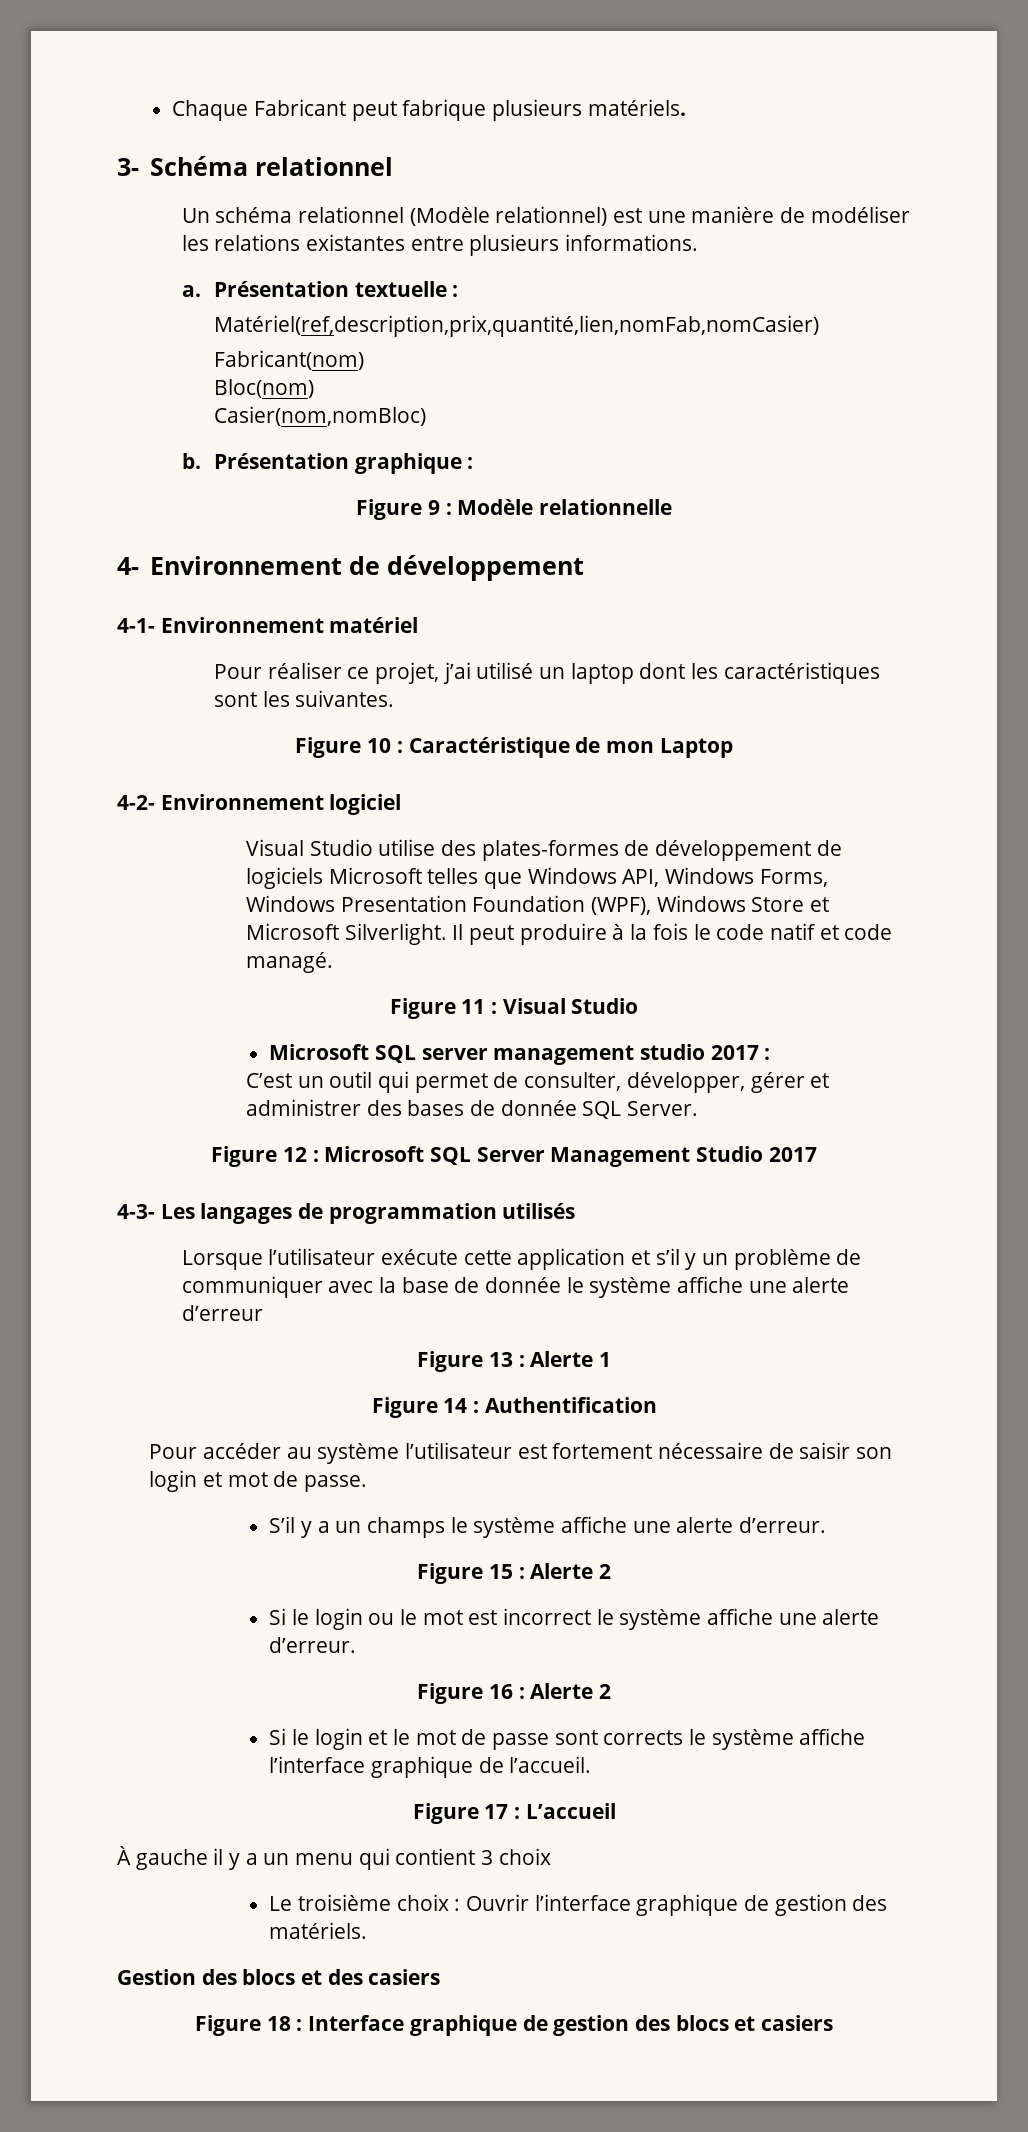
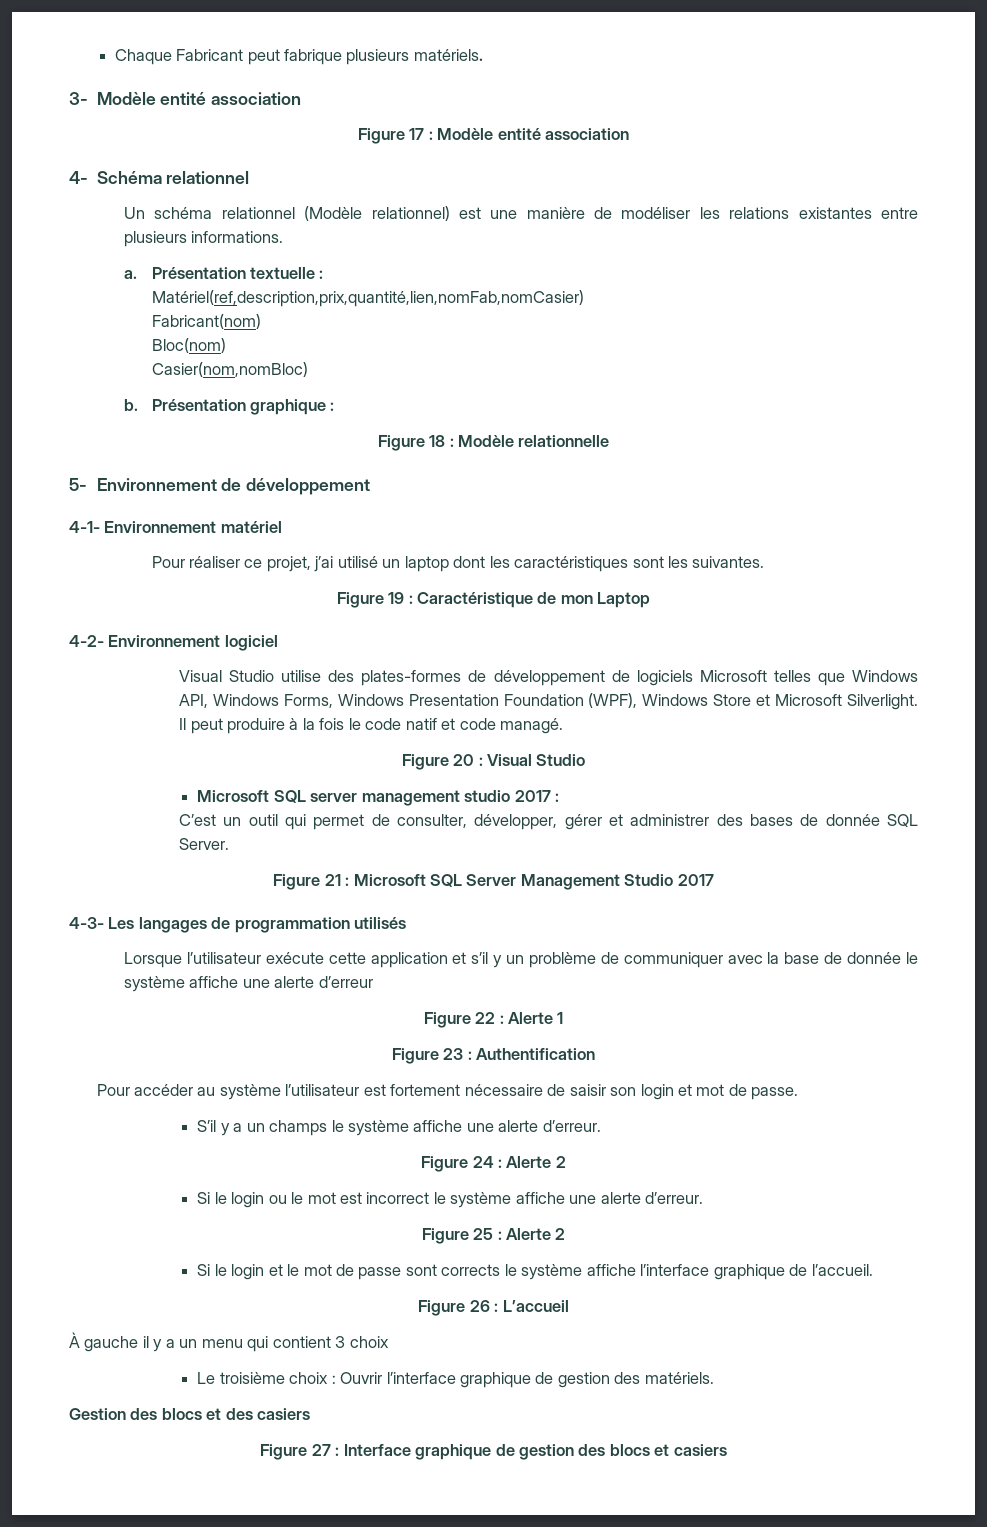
(139, 167) none -> [96,92,301,105] [357,128,630,144] [69,171,88,184] Modèle entité association // Figure 17 : Modèle entité association // 4-
[427,500,440,515] 9 -> [429,435,446,447] 18
[117,557,139,575] 4- -> [69,478,87,491] 5-
[367,738,392,753] 10 -> [388,592,405,604] 19
[461,999,486,1014] 11 -> [453,754,475,766] 20
[282,1147,307,1162] 12 -> [324,874,341,886] 21
[488,1352,513,1367] 13 -> [475,1012,496,1024] 22
[443,1398,468,1413] 14 -> [443,1048,464,1060] 23
[488,1564,513,1579] 15 -> [472,1156,494,1168] 24
[488,1684,513,1699] 16 -> [473,1228,494,1240] 25
[484,1804,509,1819] 17 -> [469,1300,490,1312] 26
[266,2016,291,2031] 18 -> [311,1444,331,1456] 27

